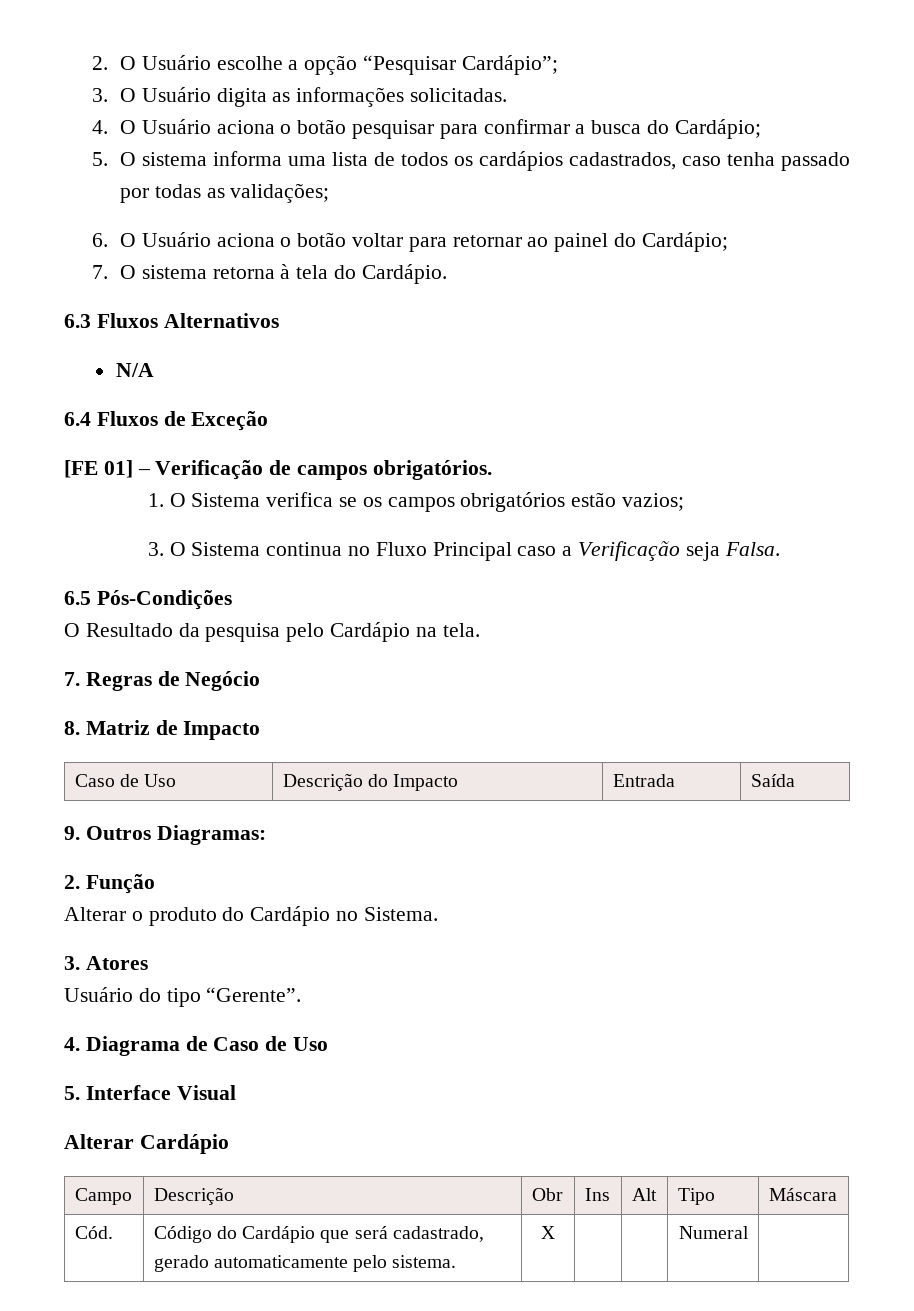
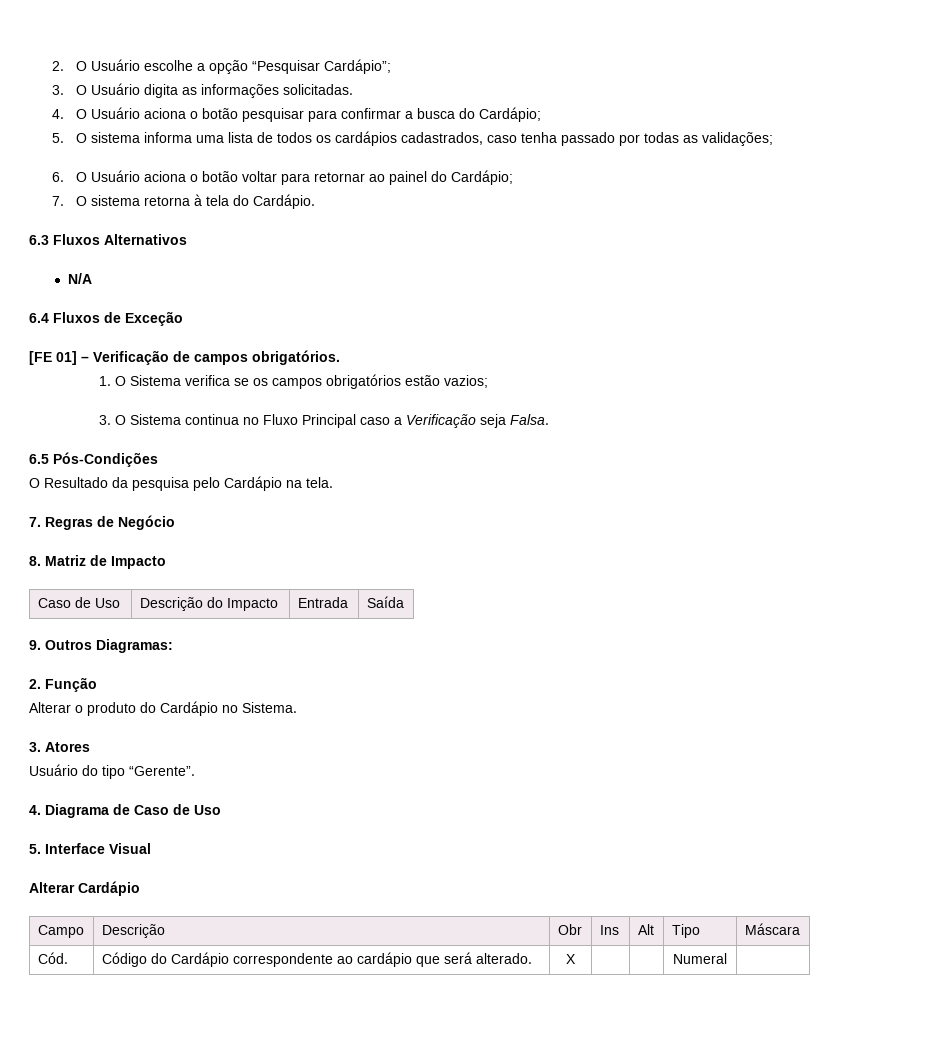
[320,1226,484,1243] [153,1255,457,1272] que será cadastrado, gerado automaticamente pelo sistema. -> [232,952,532,967] correspondente ao cardápio que será alterado.

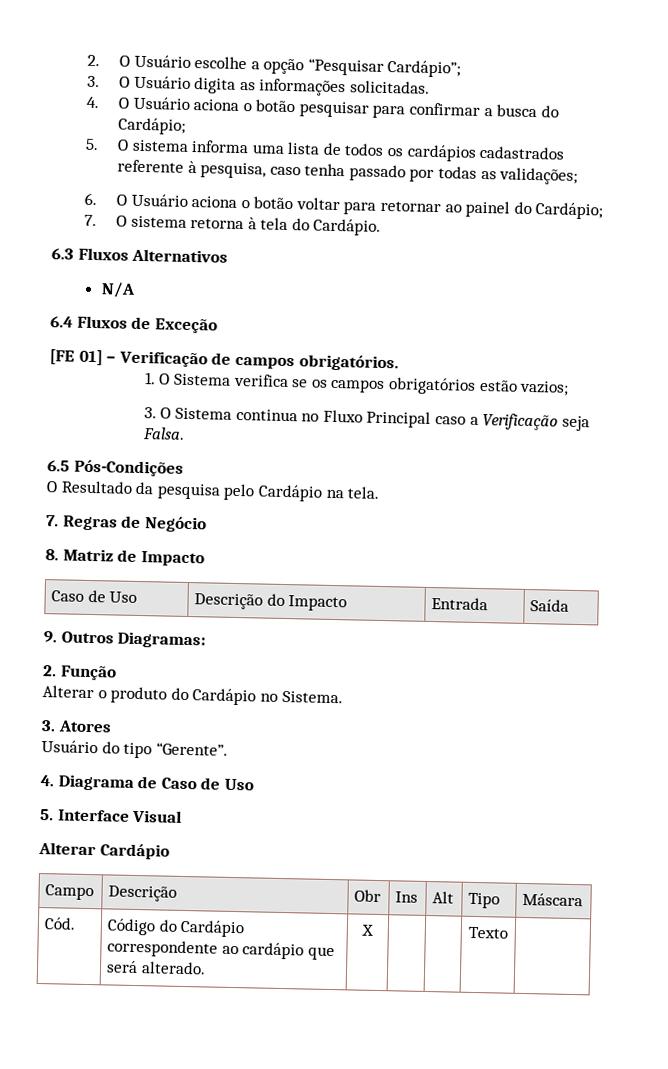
[400,132,483,145] cadastrados, -> [479,145,566,160] [116,159,267,179] cadastrados referente à pesquisa,
[673,953,727,964] Numeral -> [468,926,508,939] Texto

